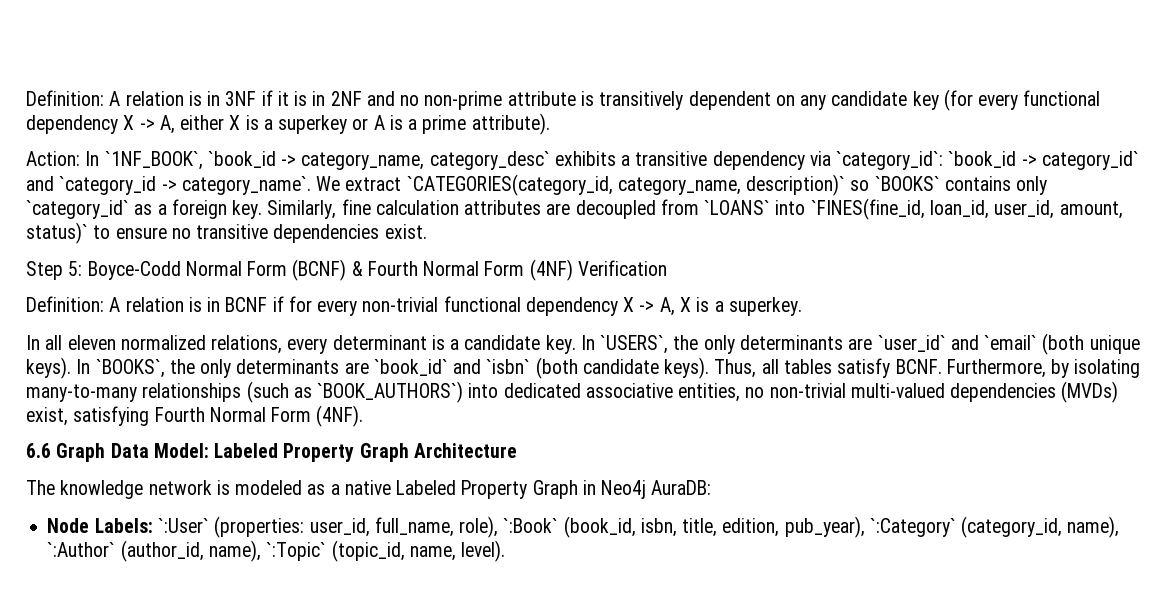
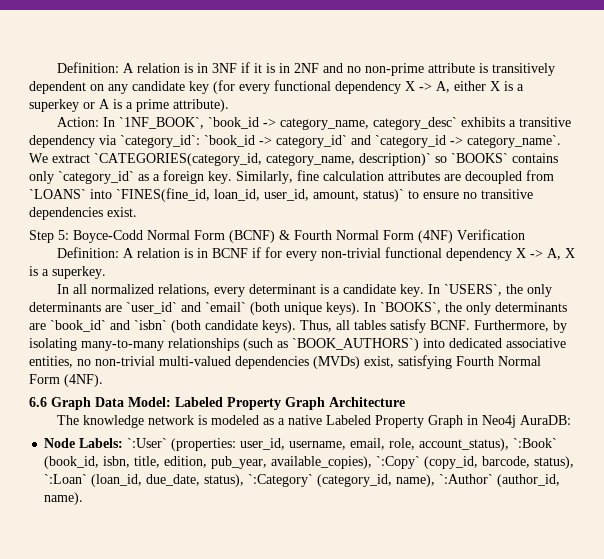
[67,335,116,350] eleven -> (87, 289) none
[374,516,499,538] full_name, role), -> [289,438,510,451] username, email, role, account_status),
[784,516,865,538] pub_year), -> [211,456,575,469] [44,474,245,487] pub_year, available_copies), `:Copy` (copy_id, barcode, status), `:Loan` (loan_id, due_date, status),
[208,540,506,562] name), `:Topic` (topic_id, name, level). -> [44,492,84,505] name).

